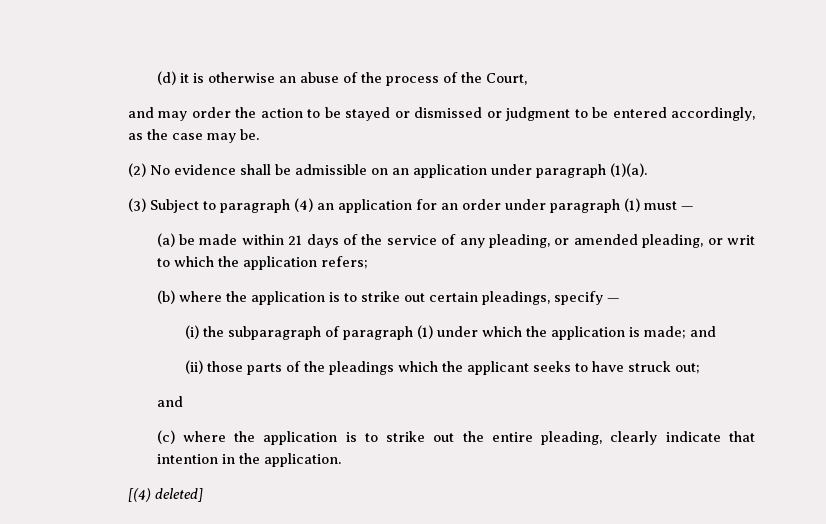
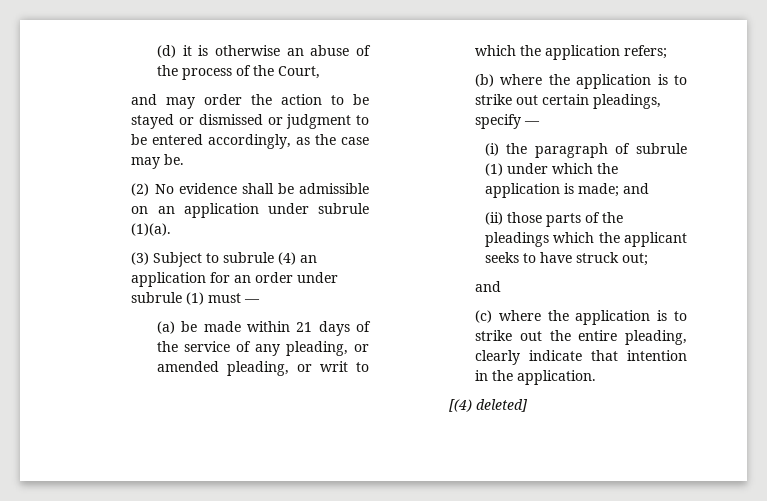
[536,164,607,178] paragraph -> [318,203,369,214] subrule
[220,199,291,213] paragraph -> [223,252,275,263] subrule
[550,199,621,213] paragraph -> [131,292,183,303] subrule
[228,326,414,340] subparagraph of paragraph -> [534,143,687,158] paragraph of subrule

